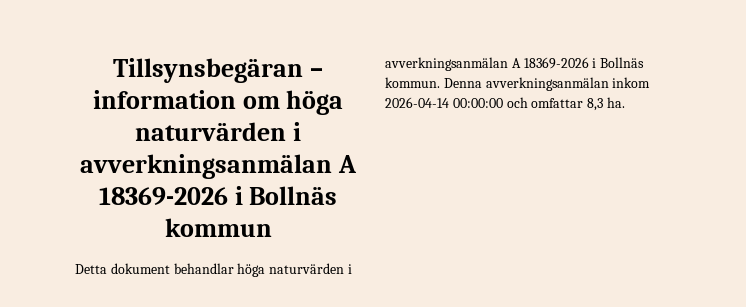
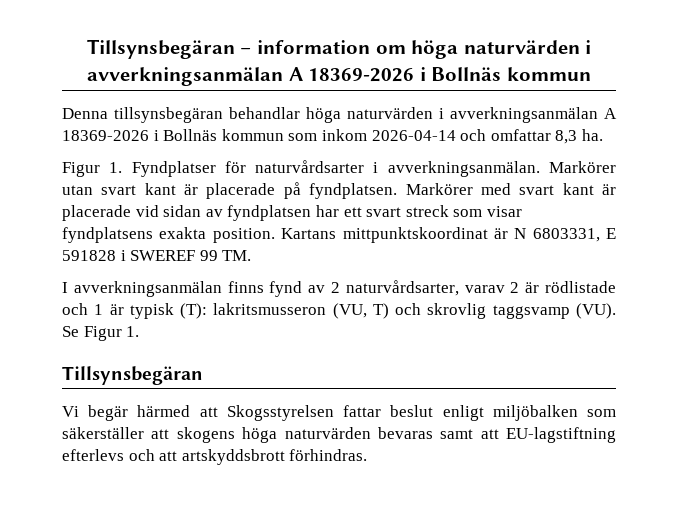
[75,263,170,274] Detta dokument -> [62,107,223,123] Denna tillsynsbegäran
[385,77,609,91] kommun. Denna avverkningsanmälan -> [221,129,318,141] kommun som
[452,98,503,108] 00:00:00 -> (456, 135) none
(625, 102) none -> [62,160,616,177] [62,182,617,199] [62,205,522,221] [62,227,616,243] [62,250,252,261] [62,280,617,297] [62,303,616,319] [62,326,140,341] [62,366,203,385] [62,405,616,421] [62,427,616,443] [62,449,368,465] // Figur 1. Fyndplatser för naturvårdsarter i avverkningsanmälan. Markörer utan svart kant är placerade på fyndplatsen. Markörer med svart kant är placerade vid sidan av fyndplatsen har ett svart streck som visar fyndplatsens exakta position. Kartans mittpunktskoordinat är N 6803331, E 591828 i SWEREF 99 TM. // I avverkningsanmälan finns fynd av 2 naturvårdsarter, varav 2 är rödlistade och 1 är typisk (T): lakritsmusseron (VU, T) och skrovlig taggsvamp (VU). Se Figur 1. // Tillsynsbegäran // Vi begär härmed att Skogsstyrelsen fattar beslut enligt miljöbalken som säkerställer att skogens höga naturvärden bevaras samt att EU-lagstiftning efterlevs och att artskyddsbrott förhindras.

